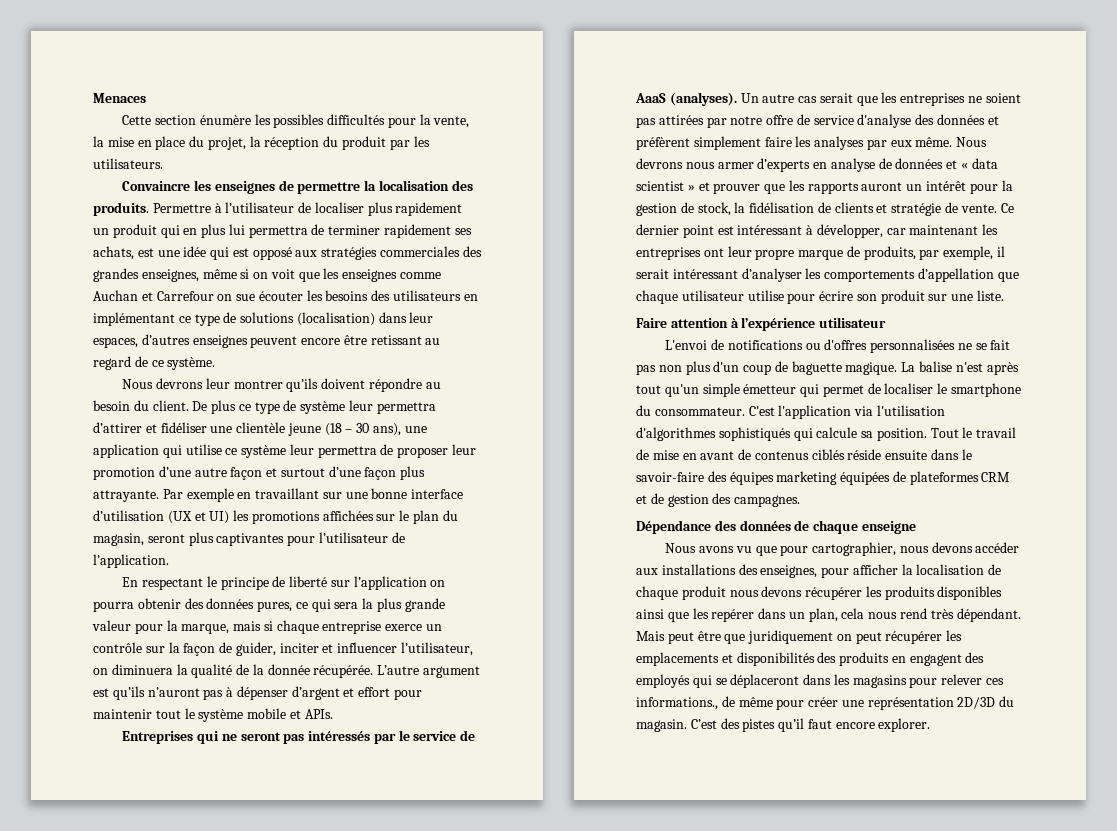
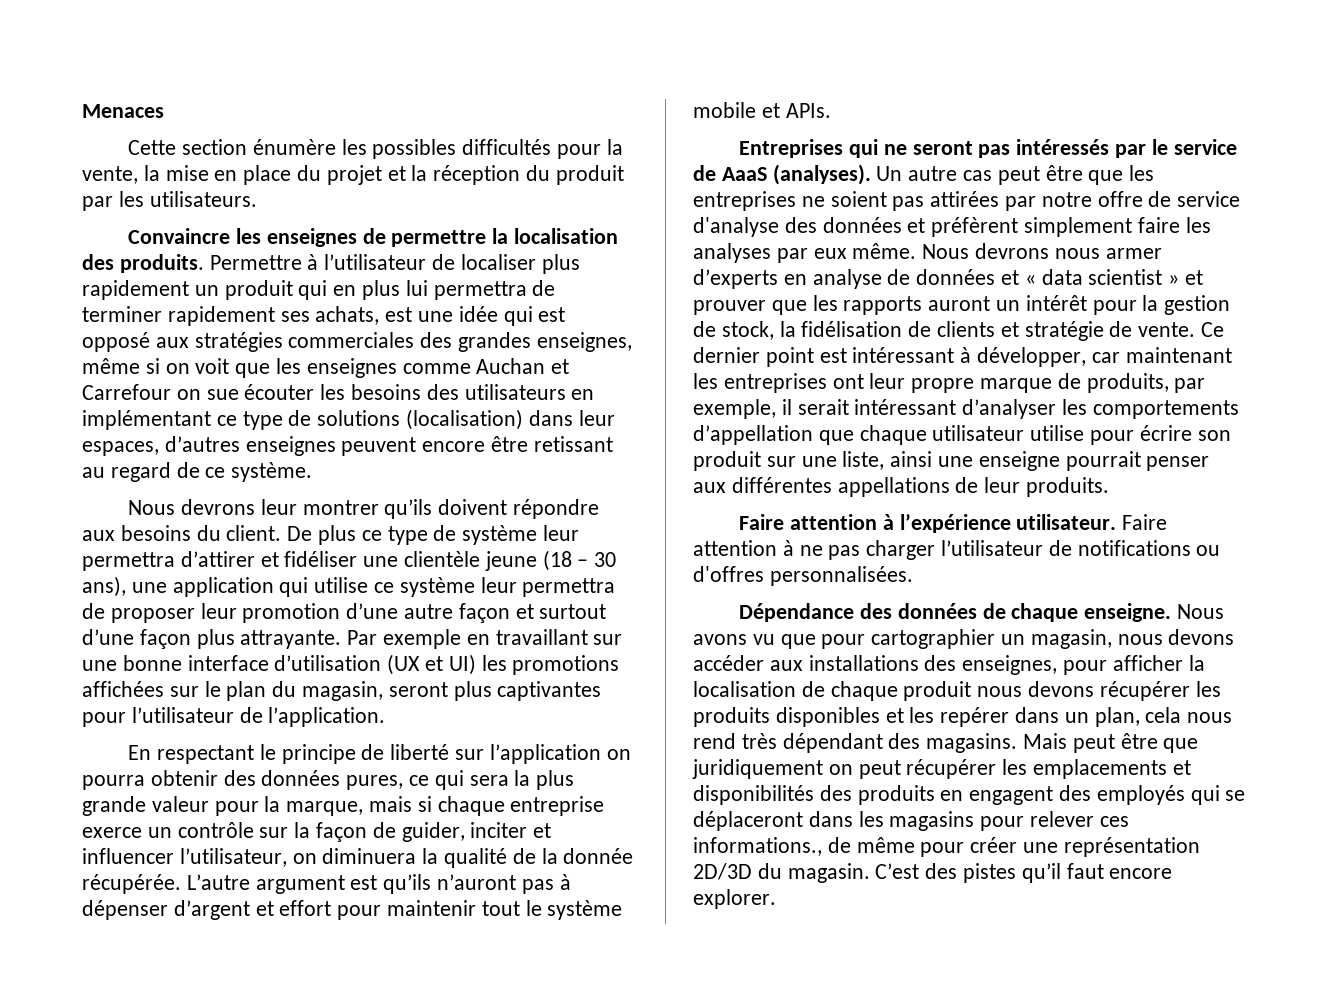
[207,137,246,150] projet, -> [326,165,406,185] projet et
[425,382,441,389] [93,400,130,411] au besoin -> [82,525,191,541] aux besoins
[819,93,853,103] serait -> [997,165,1083,185] peut être
[977,290,1005,301] [636,317,887,331] [665,339,1011,353] [636,361,1019,375] [636,383,1022,397] [636,405,945,419] [636,427,1017,441] [636,449,972,460] [636,471,1011,485] [636,493,801,507] liste. // Faire attention à l’expérience utilisateur // L'envoi de notifications ou d'offres personnalisées ne se fait pas non plus d'un coup de baguette magique. La balise n'est après tout qu'un simple émetteur qui permet de localiser le smartphone du consommateur. C'est l'application via l'utilisation d'algorithmes sophistiqués qui calcule sa position. Tout le travail de mise en avant de contenus ciblés réside ensuite dans le savoir-faire des équipes marketing équipées de plateformes CRM et de gestion des campagnes. -> [842,451,1210,471] [693,477,1110,497] [739,514,1168,533] [693,540,1221,560] [693,566,913,586] liste, ainsi une enseigne pourrait penser aux différentes appellations de leur produits. // Faire attention à l’expérience utilisateur. Faire attention à ne pas charger l’utilisateur de notifications ou d'offres personnalisées.
[861,521,916,534] enseigne // -> [1084,603,1172,622] enseigne.
[812,542,897,556] cartographier, -> [871,629,1112,649] cartographier un magasin,
[636,609,689,622] ainsi que -> [885,708,904,723] et
[956,608,1021,622] dépendant. -> [782,733,1018,753] dépendant des magasins.

